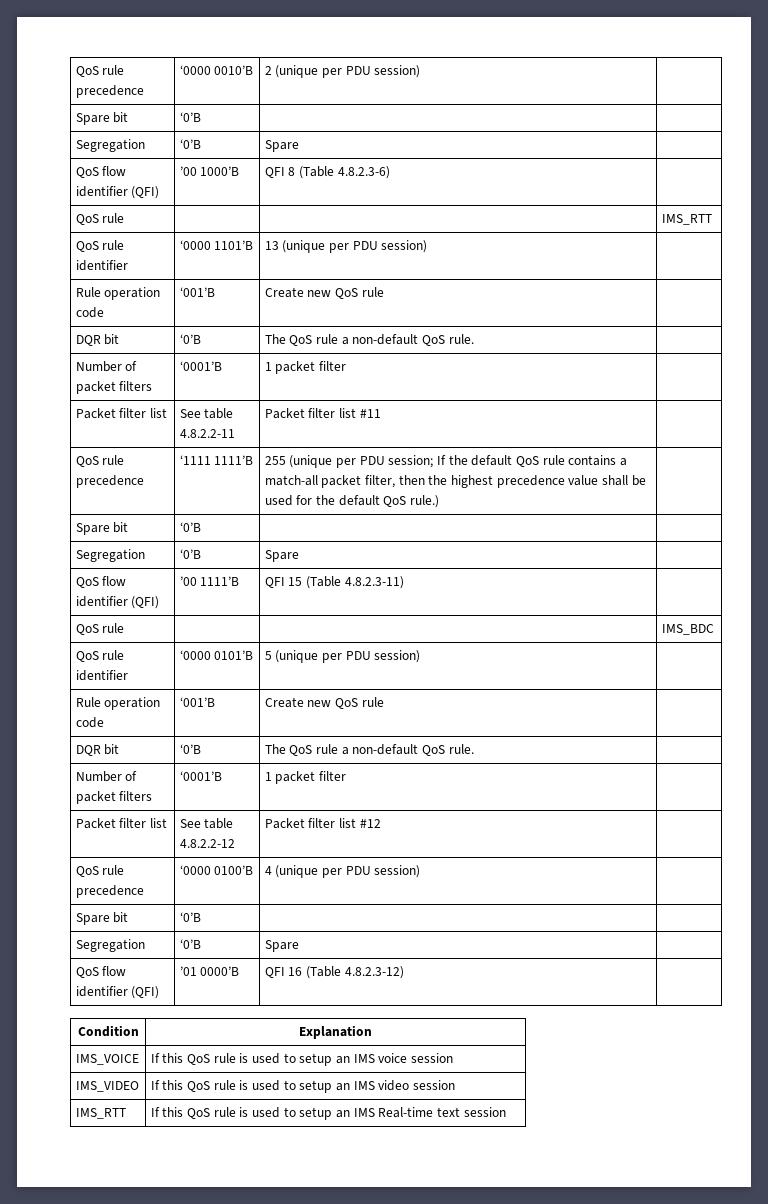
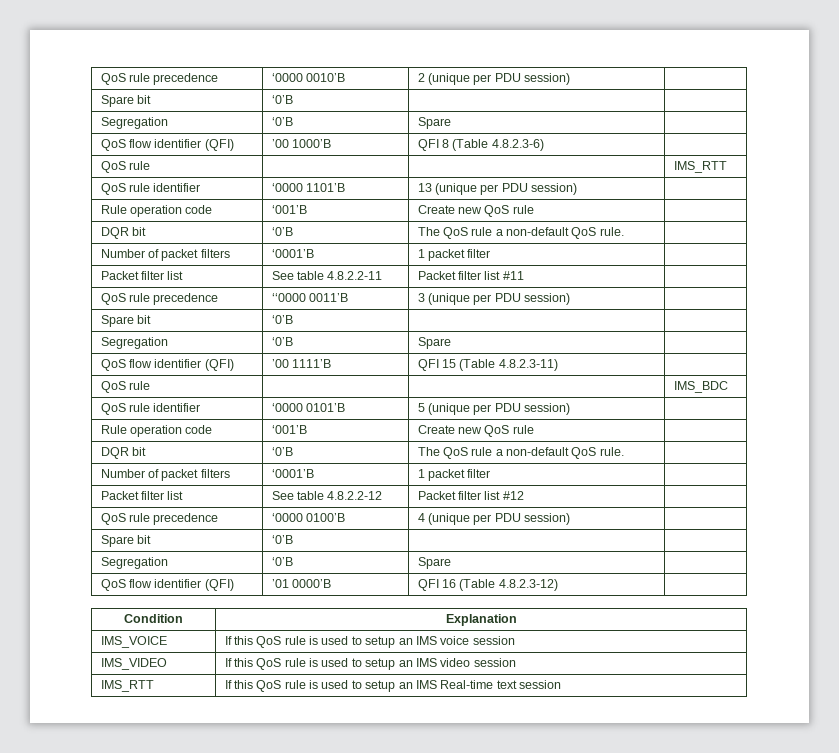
[179,455,254,465] [264,455,627,468] [264,475,646,488] [264,495,440,508] ‘1111 1111’B | 255 (unique per PDU session; If the default QoS rule contains a match-all packet filter, then the highest precedence value shall be used for the default QoS rule.) -> [271,293,348,302] [417,293,571,305] ‘‘0000 0011’B | 3 (unique per PDU session)

